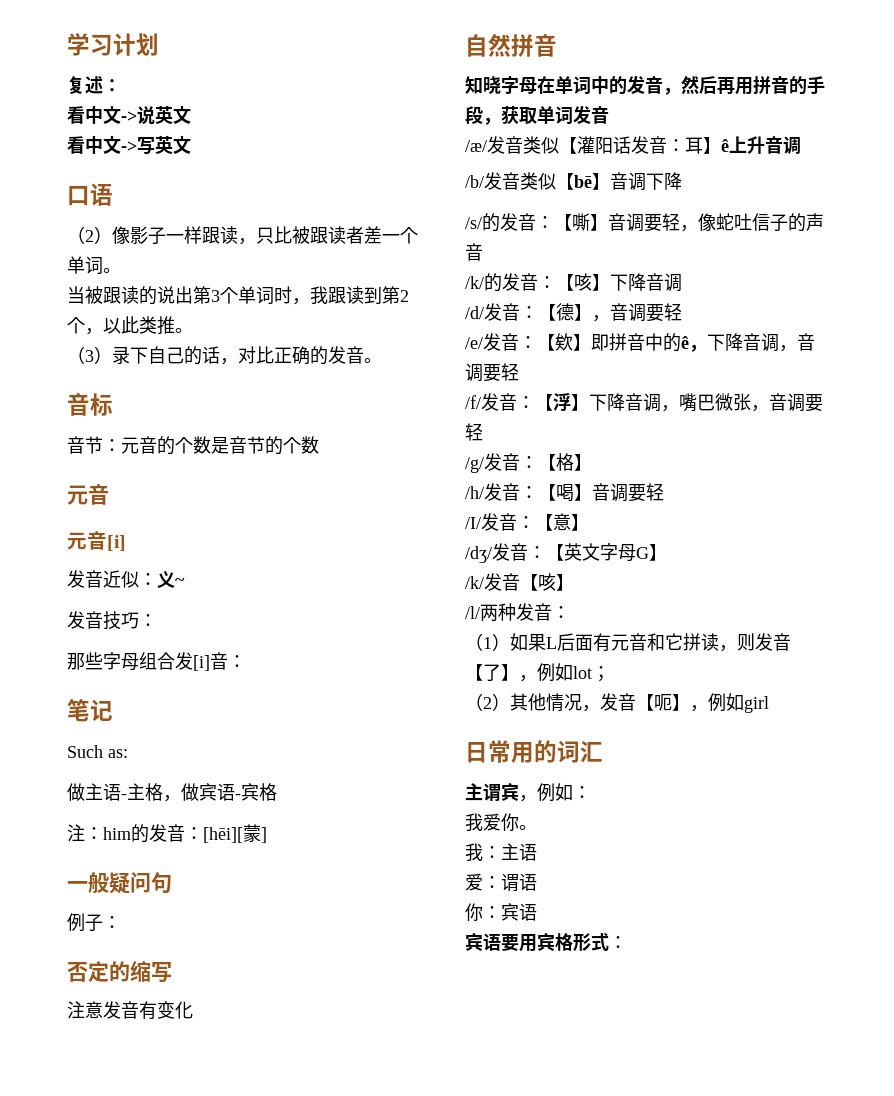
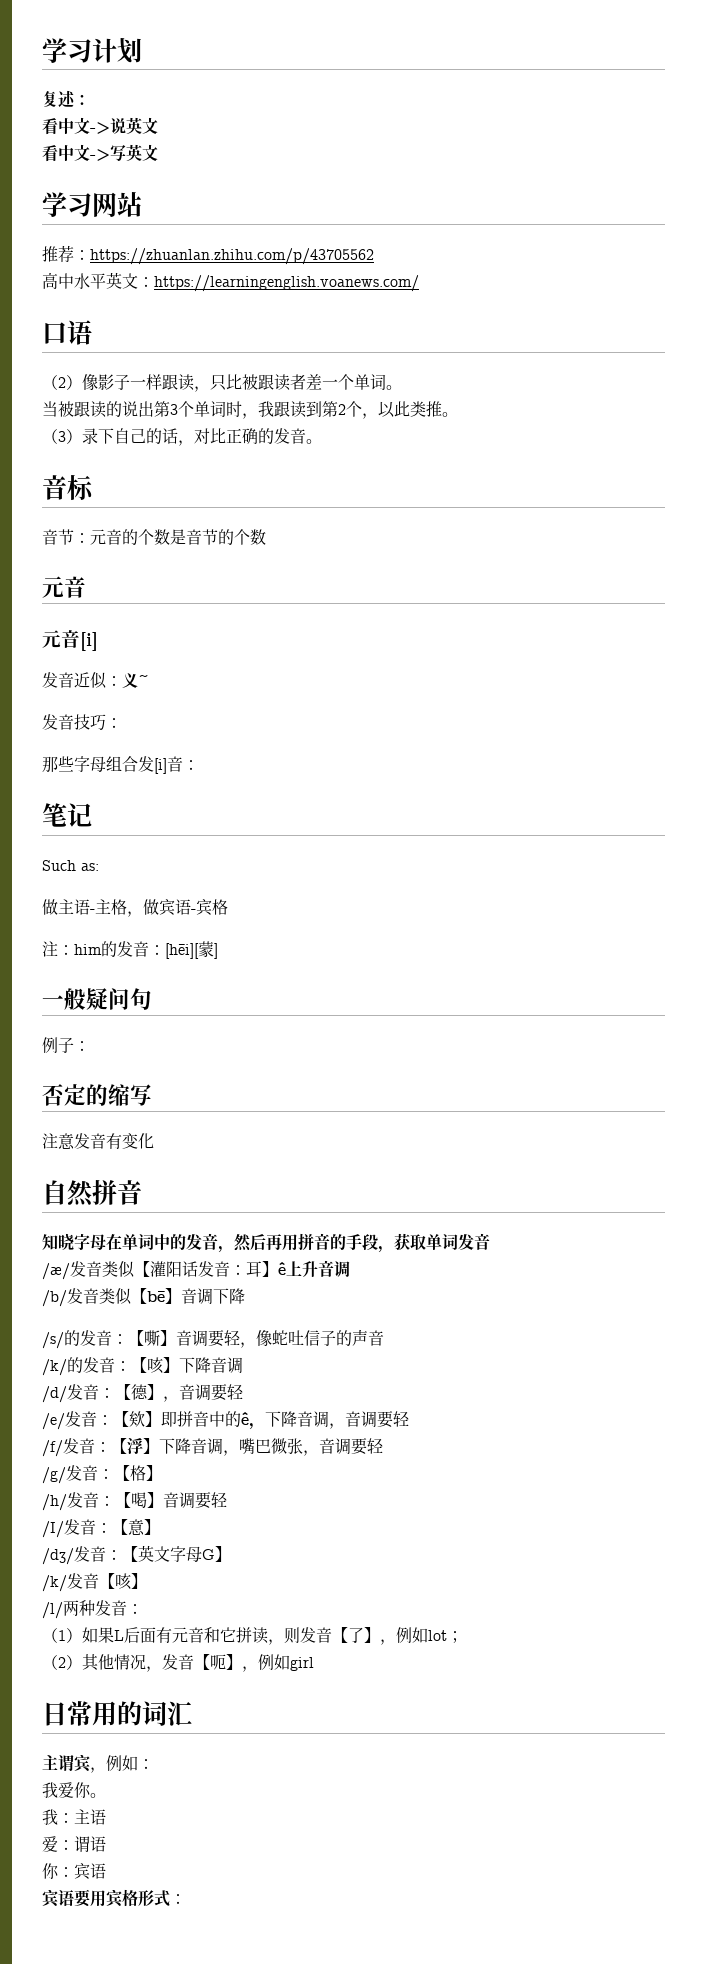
(191, 145) none -> [42,192,142,217] [42,245,374,265] [42,272,419,292] // 学习网站 // 推荐：https://zhuanlan.zhihu.com/p/43705562 // 高中水平英文：https://learningenglish.voanews.com/

